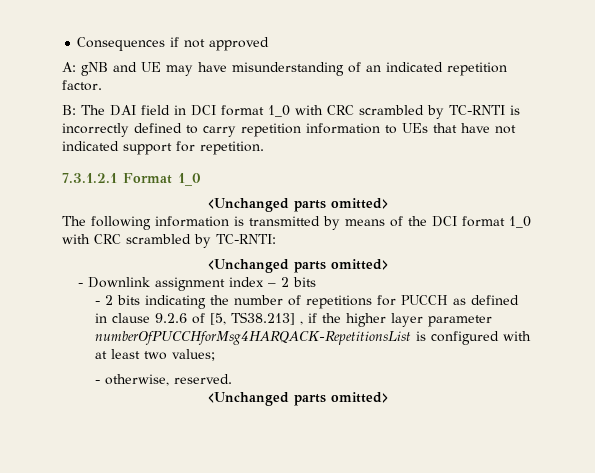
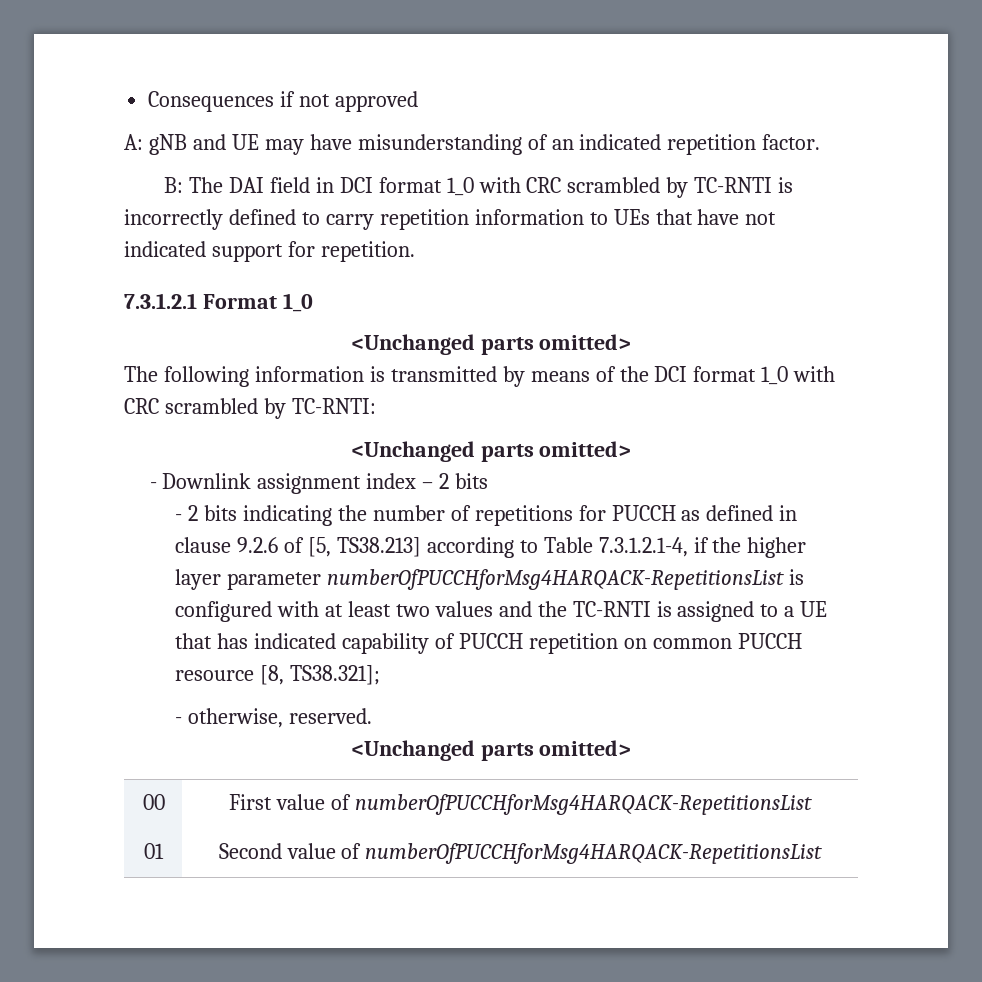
[299,321,303,325] , -> [426,537,688,558] according to Table 7.3.1.2.1-4,
[171,349,215,361] values; -> [434,601,828,622] [175,633,802,654] [175,665,380,685] values and the TC-RNTI is assigned to a UE that has indicated capability of PUCCH repetition on common PUCCH resource [8, TS38.321];
(389, 397) none -> [142,794,165,810] [229,794,812,815] [144,843,164,859] [218,843,823,864] // 00 | First value of numberOfPUCCHforMsg4HARQACK-RepetitionsList // 01 | Second value of numberOfPUCCHforMsg4HARQACK-RepetitionsList

